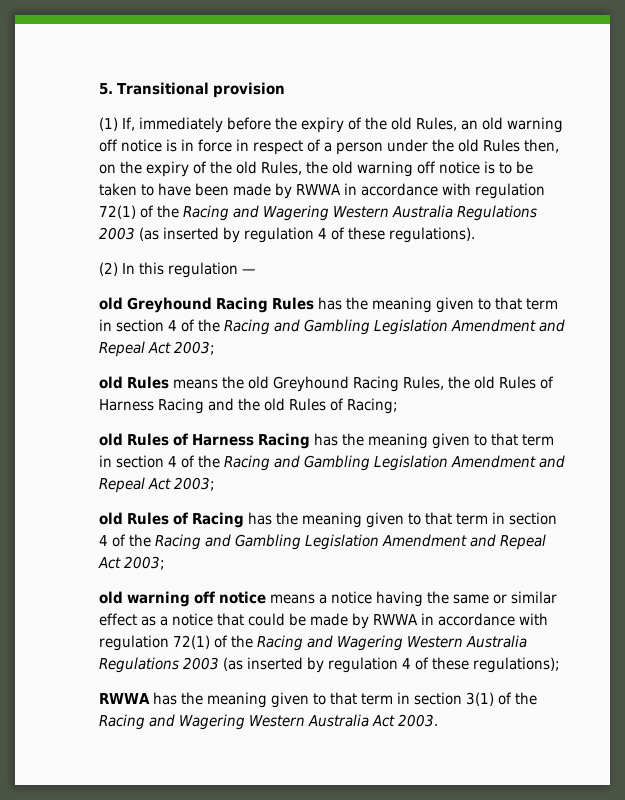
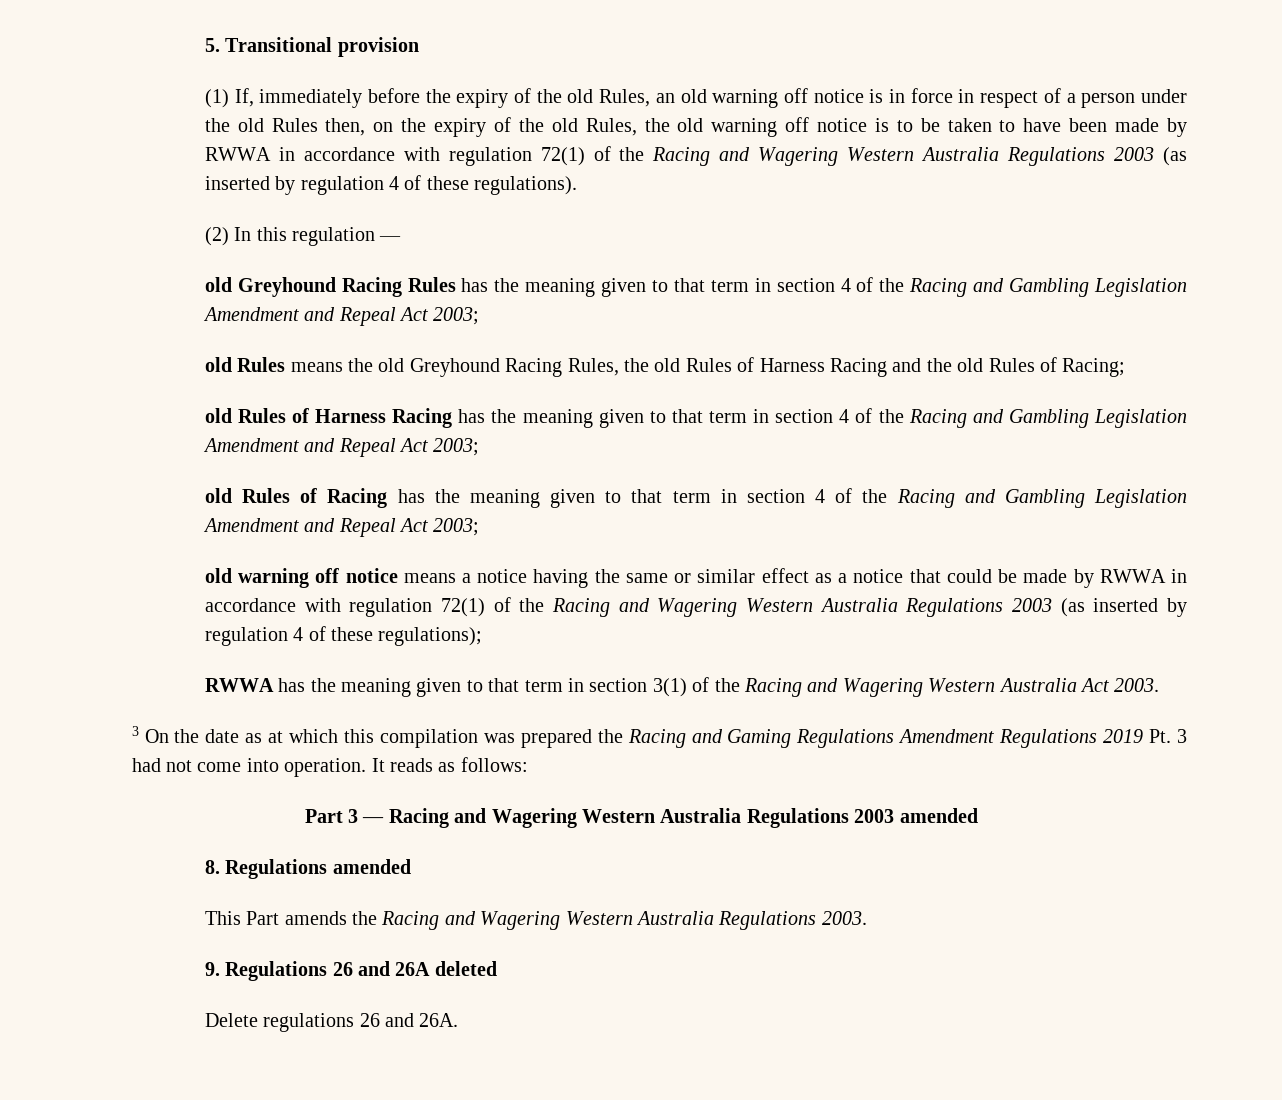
(439, 720) none -> [131,726,1187,748] [131,757,528,777] [304,808,978,828] [204,859,411,879] [204,911,867,930] [204,961,497,981] [204,1013,459,1032] // 3 On the date as at which this compilation was prepared the Racing and Gaming Regulations Amendment Regulations 2019 Pt. 3 had not come into operation. It reads as follows: // Part 3 — Racing and Wagering Western Australia Regulations 2003 amended // 8. Regulations amended // This Part amends the Racing and Wagering Western Australia Regulations 2003. // 9. Regulations 26 and 26A deleted // Delete regulations 26 and 26A.

